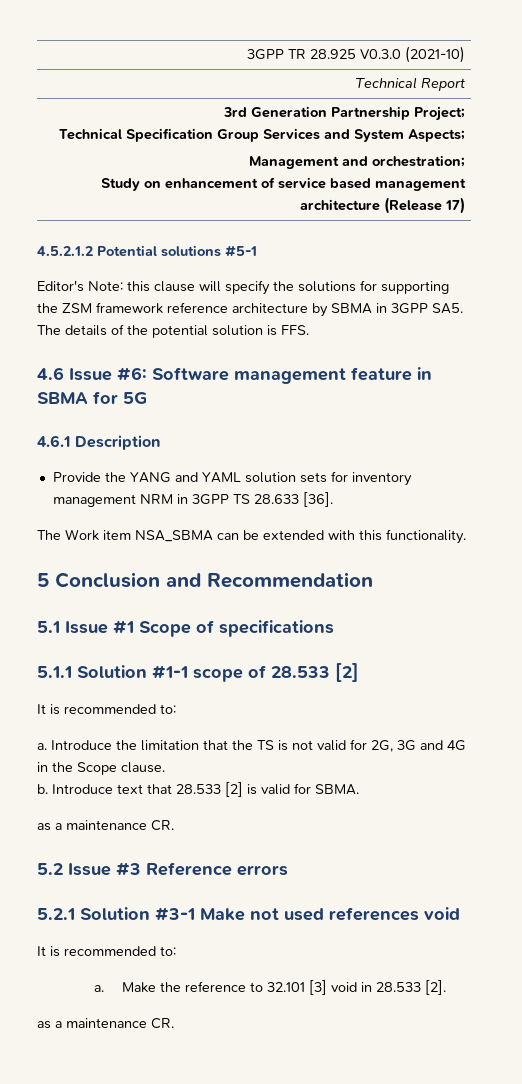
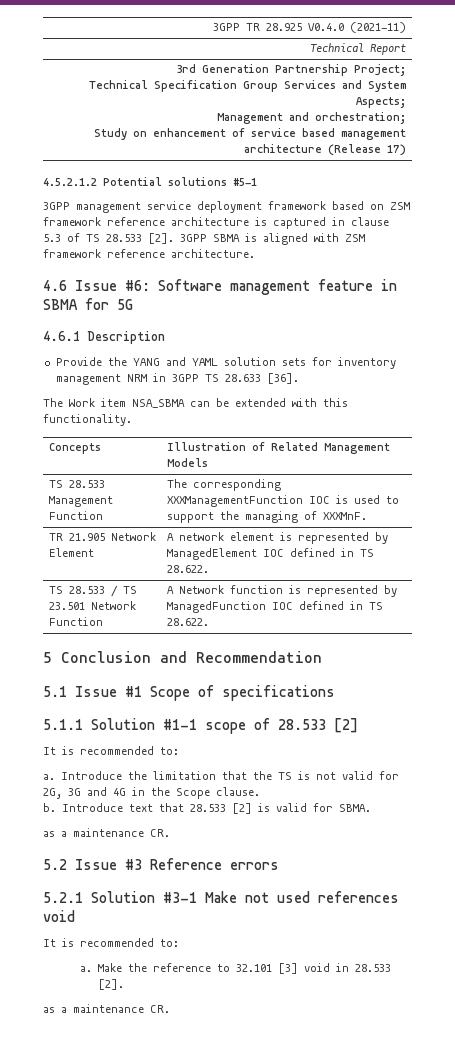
[360,46,466,63] V0.3.0 (2021-10) -> [308,22,407,33] V0.4.0 (2021-11)
[37,280,449,295] [37,302,463,317] [37,324,309,338] Editor's Note: this clause will specify the solutions for supporting the ZSM framework reference architecture by SBMA in 3GPP SA5. The details of the potential solution is FFS. -> [43,201,410,213] [43,217,389,229] [43,233,365,245] [43,249,255,258] 3GPP management service deployment framework based on ZSM framework reference architecture is captured in clause 5.3 of TS 28.533 [2]. 3GPP SBMA is aligned with ZSM framework reference architecture.
(466, 536) none -> [48,443,101,454] [166,442,390,454] [166,458,208,467] [48,480,105,488] [48,496,113,507] [48,511,103,520] [166,479,281,491] [166,495,399,507] [166,511,367,523] [48,532,156,541] [48,548,94,557] [166,532,388,544] [166,548,374,560] [166,565,209,573] [48,585,137,597] [48,601,136,610] [48,617,103,626] [166,585,397,597] [166,601,383,613] [166,618,209,626] // Concepts | Illustration of Related Management Models // TS 28.533 Management Function | The corresponding XXXManagementFunction IOC is used to support the managing of XXXMnF. // TR 21.905 Network Element | A network element is represented by ManagedElement IOC defined in TS 28.622. // TS 28.533 / TS 23.501 Network Function | A Network function is represented by ManagedFunction IOC defined in TS 28.622.

